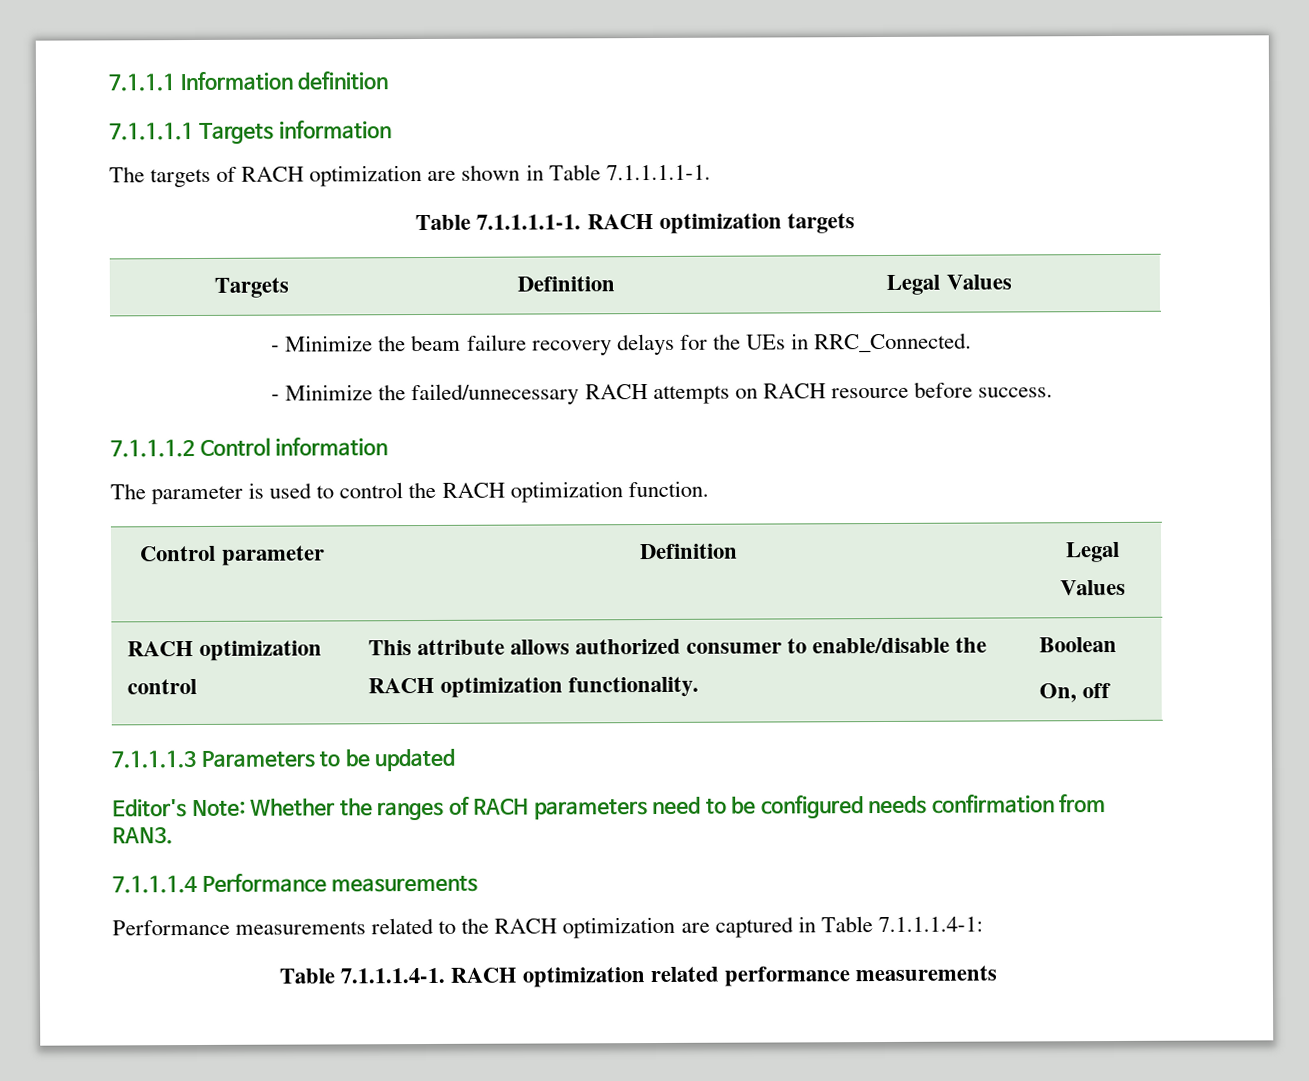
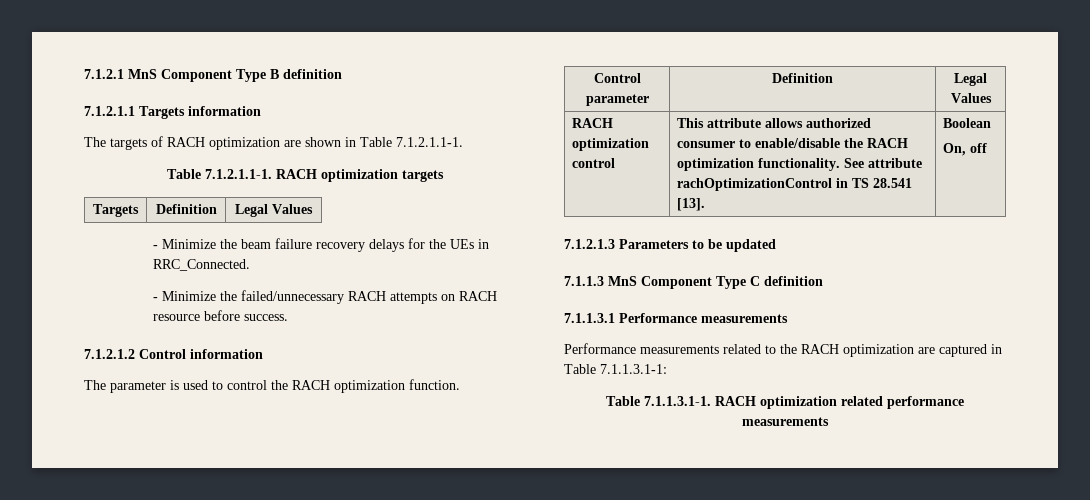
[108,71,390,92] [109,122,194,141] 7.1.1.1 Information definition // 7.1.1.1.1 -> [84,69,342,82] [84,106,135,116] 7.1.2.1 MnS Component Type B definition // 7.1.2.1.1
[605,164,711,181] [415,214,582,231] 7.1.1.1.1-1. // Table 7.1.1.1.1-1. -> [396,137,463,147] [167,169,272,179] 7.1.2.1.1-1. // Table 7.1.2.1.1-1.
[110,439,195,458] 7.1.1.1.2 -> [84,349,135,359] 7.1.2.1.2
(699, 687) none -> [844,158,923,168] [677,178,913,191] [677,198,706,211] See attribute rachOptimizationControl in TS 28.541 [13].
[111,750,196,769] 7.1.1.1.3 -> [564,239,615,249] 7.1.2.1.3
[112,794,1107,821] [112,827,173,845] [112,874,198,894] Editor's Note: Whether the ranges of RACH parameters need to be configured needs confirmation from RAN3. // 7.1.1.1.4 -> [564,276,823,289] [564,313,615,323] 7.1.1.3 MnS Component Type C definition // 7.1.1.3.1
[877,916,983,933] [278,967,445,984] 7.1.1.1.4-1: // Table 7.1.1.1.4-1. -> [600,364,667,374] [606,396,711,406] 7.1.1.3.1-1: // Table 7.1.1.3.1-1.

